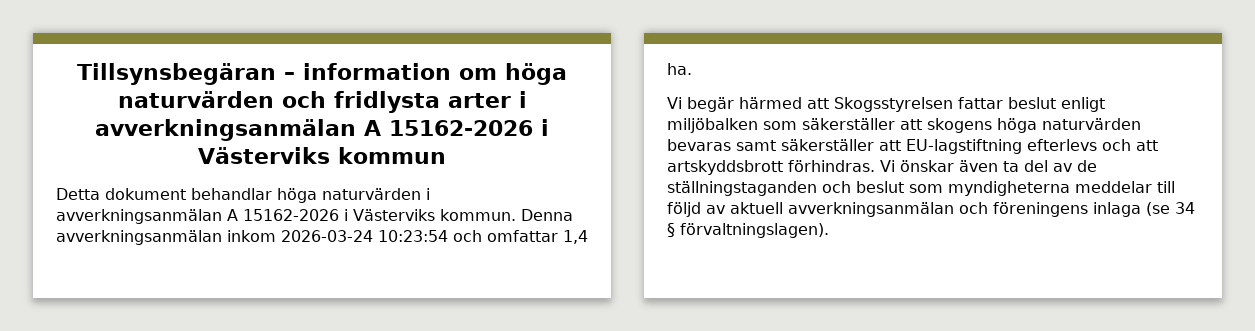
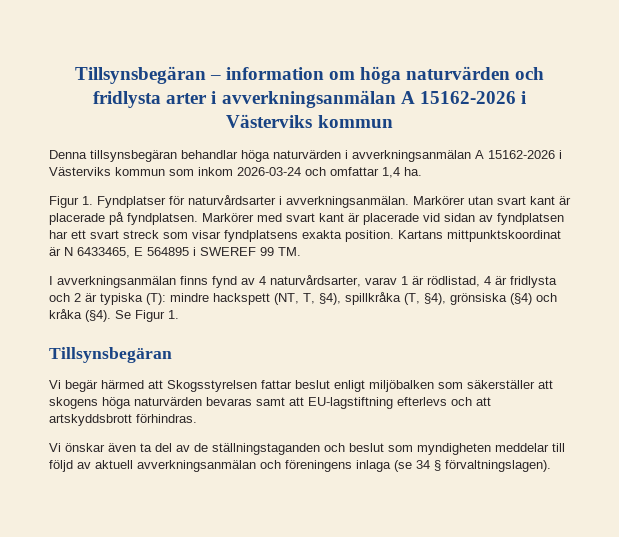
[56,188,186,200] Detta dokument -> [49,150,177,162] Denna tillsynsbegäran
[439,209,573,221] [56,230,222,245] kommun. Denna avverkningsanmälan -> [115,167,194,176] kommun som
[378,230,448,242] 10:23:54 -> (301, 171) none
(692, 69) none -> [49,195,571,208] [49,212,564,225] [49,230,561,242] [49,247,301,258] [49,275,557,288] [49,292,557,305] [49,309,179,322] [49,347,172,363] // Figur 1. Fyndplatser för naturvårdsarter i avverkningsanmälan. Markörer utan svart kant är placerade på fyndplatsen. Markörer med svart kant är placerade vid sidan av fyndplatsen har ett svart streck som visar fyndplatsens exakta position. Kartans mittpunktskoordinat är N 6433465, E 564895 i SWEREF 99 TM. // I avverkningsanmälan finns fynd av 4 naturvårdsarter, varav 1 är rödlistad, 4 är fridlysta och 2 är typiska (T): mindre hackspett (NT, T, §4), spillkråka (T, §4), grönsiska (§4) och kråka (§4). Se Figur 1. // Tillsynsbegäran
[781,139,874,151] säkerställer -> (285, 401) none
(875, 166) none -> (197, 418) //
[948,181,1070,196] myndigheterna -> [417,443,491,455] myndigheten

